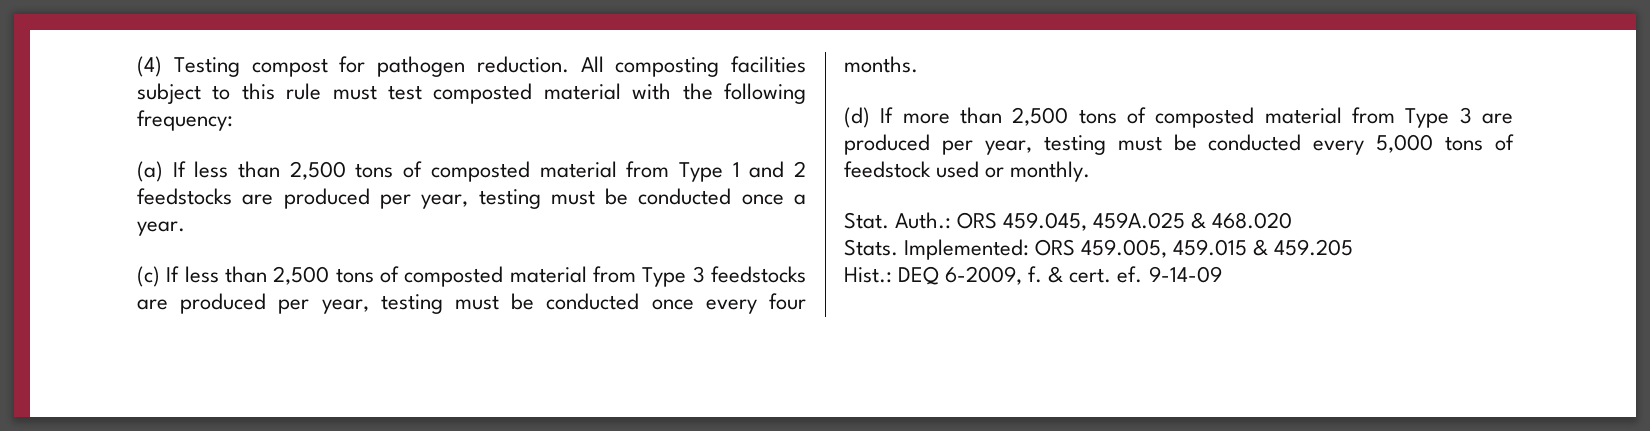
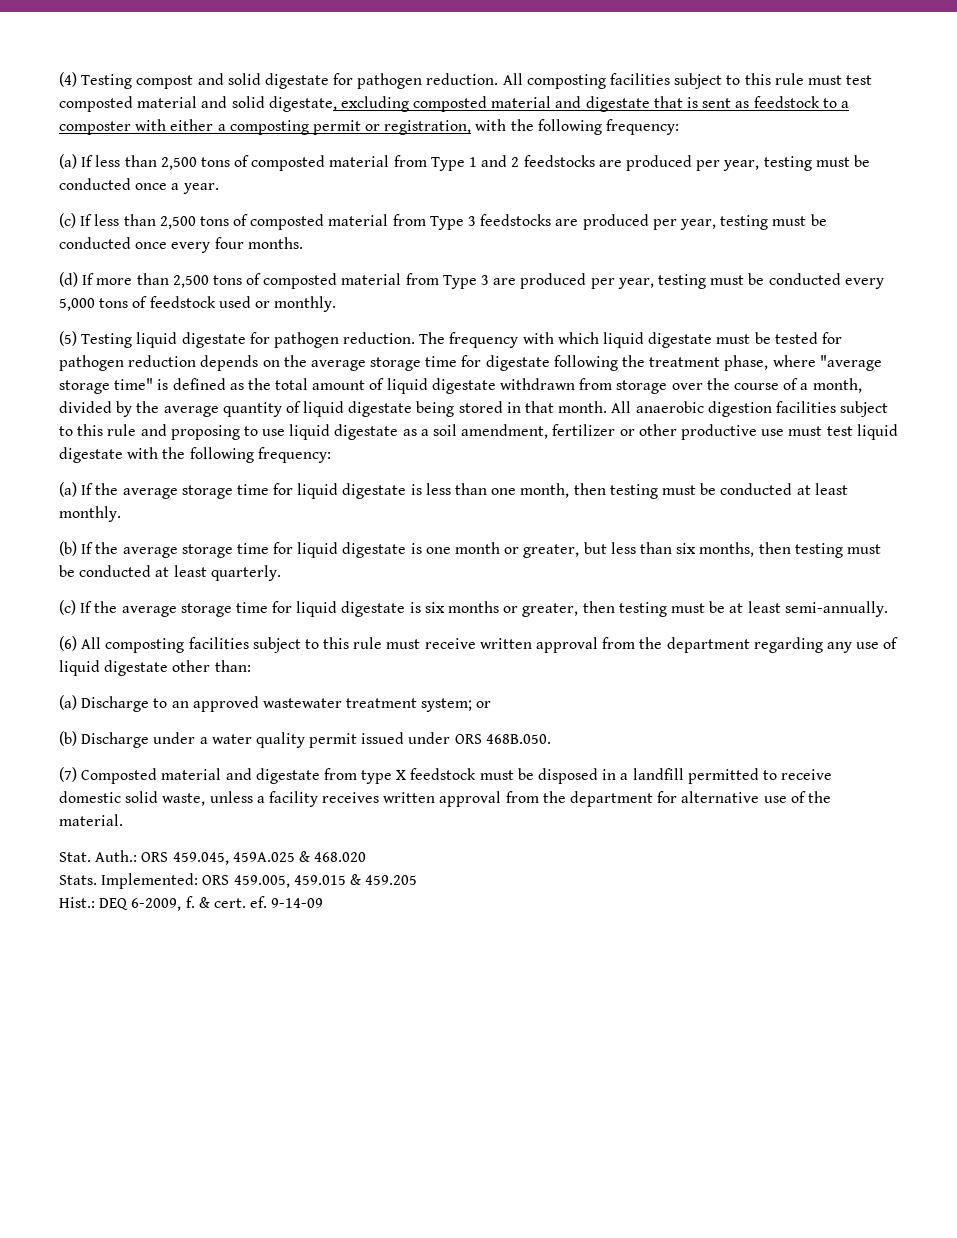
(328, 67) none -> [197,73,329,89] and solid digestate
(621, 91) none -> [201,96,849,112] [59,119,472,135] and solid digestate, excluding composted material and digestate that is sent as feedstock to a composter with either a composting permit or registration,
(1091, 171) none -> [59,331,842,348] [59,355,882,371] [59,378,862,394] [59,401,889,417] [59,424,898,440] [59,447,331,463] [59,482,848,499] [59,506,121,522] [59,541,881,558] [59,565,281,581] [59,600,888,617] [59,636,899,653] [59,660,251,676] [59,695,492,712] [59,731,551,748] [59,767,833,784] [59,791,831,807] [59,814,123,826] // (5) Testing liquid digestate for pathogen reduction. The frequency with which liquid digestate must be tested for pathogen reduction depends on the average storage time for digestate following the treatment phase, where "average storage time" is defined as the total amount of liquid digestate withdrawn from storage over the course of a month, divided by the average quantity of liquid digestate being stored in that month. All anaerobic digestion facilities subject to this rule and proposing to use liquid digestate as a soil amendment, fertilizer or other productive use must test liquid digestate with the following frequency: // (a) If the average storage time for liquid digestate is less than one month, then testing must be conducted at least monthly. // (b) If the average storage time for liquid digestate is one month or greater, but less than six months, then testing must be conducted at least quarterly. // (c) If the average storage time for liquid digestate is six months or greater, then testing must be at least semi-annually. // (6) All composting facilities subject to this rule must receive written approval from the department regarding any use of liquid digestate other than: // (a) Discharge to an approved wastewater treatment system; or // (b) Discharge under a water quality permit issued under ORS 468B.050. // (7) Composted material and digestate from type X feedstock must be disposed in a landfill permitted to receive domestic solid waste, unless a facility receives written approval from the department for alternative use of the material.

